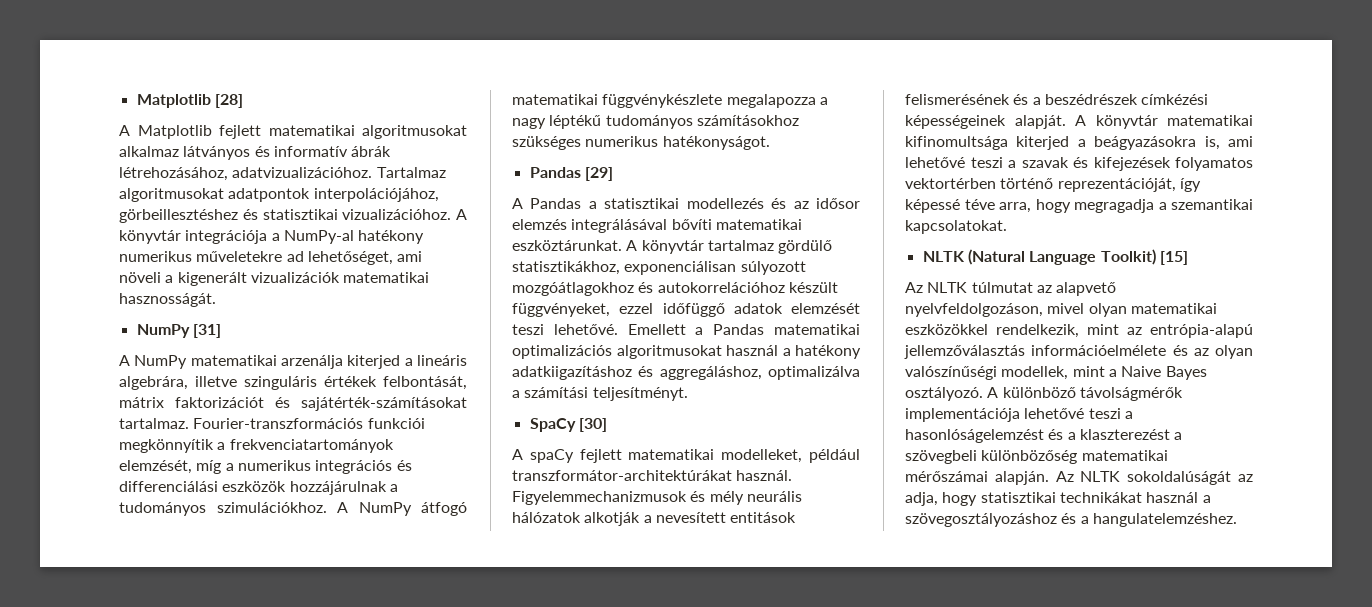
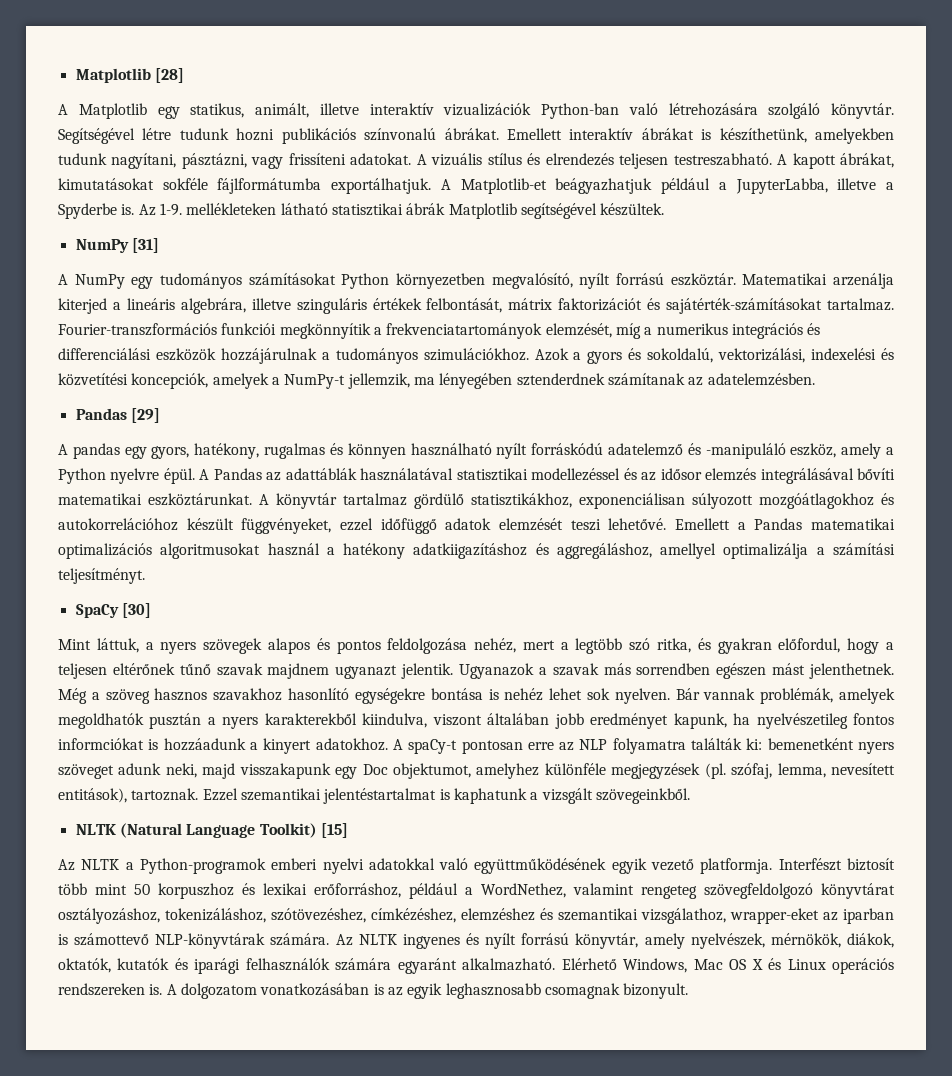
[219,125,467,139] [119,146,392,160] [119,167,446,181] [119,188,439,202] [119,209,467,223] [119,230,425,244] [119,251,423,265] [119,272,430,286] [119,293,216,307] [136,324,221,338] [119,355,277,369] fejlett matematikai algoritmusokat alkalmaz látványos és informatív ábrák létrehozásához, adatvizualizációhoz. Tartalmaz algoritmusokat adatpontok interpolációjához, görbeillesztéshez és statisztikai vizualizációhoz. A könyvtár integrációja a NumPy-al hatékony numerikus műveletekre ad lehetőséget, ami növeli a kigenerált vizualizációk matematikai hasznosságát. // NumPy [31] // A NumPy matematikai -> [157,103,894,119] [58,128,894,144] [58,153,895,169] [58,178,895,194] [58,203,665,219] [75,238,159,253] [58,273,828,289] egy statikus, animált, illetve interaktív vizualizációk Python-ban való létrehozására szolgáló könyvtár. Segítségével létre tudunk hozni publikációs színvonalú ábrákat. Emellett interaktív ábrákat is készíthetünk, amelyekben tudunk nagyítani, pásztázni, vagy frissíteni adatokat. A vizuális stílus és elrendezés teljesen testreszabható. A kapott ábrákat, kimutatásokat sokféle fájlformátumba exportálhatjuk. A Matplotlib-et beágyazhatjuk például a JupyterLabba, illetve a Spyderbe is. Az 1-9. mellékleteken látható statisztikai ábrák Matplotlib segítségével készültek. // NumPy [31] // A NumPy egy tudományos számításokat Python környezetben megvalósító, nyílt forrású eszköztár. Matematikai
[337,502,467,516] [512,94,828,108] [512,115,799,129] [512,136,770,150] [529,167,613,181] [512,198,764,209] A NumPy átfogó matematikai függvénykészlete megalapozza a nagy léptékű tudományos számításokhoz szükséges numerikus hatékonyságot. // Pandas [29] // A Pandas a statisztikai modellezés -> [534,348,894,364] [58,373,815,389] [75,408,160,423] [58,443,894,459] [58,468,621,484] Azok a gyors és sokoldalú, vektorizálási, indexelési és közvetítési koncepciók, amelyek a NumPy-t jellemzik, ma lényegében sztenderdnek számítanak az adatelemzésben. // Pandas [29] // A pandas egy gyors, hatékony, rugalmas és könnyen használható nyílt forráskódú adatelemző és -manipuláló eszköz, amely a Python nyelvre épül. A Pandas az adattáblák használatával statisztikai modellezéssel
[768,366,860,380] optimalizálva -> [660,543,809,559] amellyel optimalizálja
[512,449,860,463] [512,470,793,481] [512,491,802,505] [512,512,797,526] [905,94,1209,105] [905,115,1253,129] [905,136,1253,150] [905,157,1253,171] [905,178,1201,192] [905,199,1253,213] [905,220,1007,234] A spaCy fejlett matematikai modelleket, például transzformátor-architektúrákat használ. Figyelemmechanizmusok és mély neurális hálózatok alkotják a nevesített entitások felismerésének és a beszédrészek címkézési képességeinek alapját. A könyvtár matematikai kifinomultsága kiterjed a beágyazásokra is, ami lehetővé teszi a szavak és kifejezések folyamatos vektortérben történő reprezentációját, így képessé téve arra, hogy megragadja a szemantikai kapcsolatokat. -> [58,638,894,654] [58,663,894,679] [58,688,895,704] [58,713,894,729] [58,738,894,754] [58,763,896,779] [58,788,690,804] Mint láttuk, a nyers szövegek alapos és pontos feldolgozása nehéz, mert a legtöbb szó ritka, és gyakran előfordul, hogy a teljesen eltérőnek tűnő szavak majdnem ugyanazt jelentik. Ugyanazok a szavak más sorrendben egészen mást jelenthetnek. Még a szöveg hasznos szavakhoz hasonlító egységekre bontása is nehéz lehet sok nyelven. Bár vannak problémák, amelyek megoldhatók pusztán a nyers karakterekből kiindulva, viszont általában jobb eredményet kapunk, ha nyelvészetileg fontos informciókat is hozzáadunk a kinyert adatokhoz. A spaCy-t pontosan erre az NLP folyamatra találták ki: bemenetként nyers szöveget adunk neki, majd visszakapunk egy Doc objektumot, amelyhez különféle megjegyzések (pl. szófaj, lemma, nevesített entitások), tartoznak. Ezzel szemantikai jelentéstartalmat is kaphatunk a vizsgált szövegeinkből.
[971,282,1117,296] [905,303,1217,317] [905,324,1253,338] [904,345,1253,359] [905,366,1207,380] [905,387,1183,401] [905,408,1133,422] [905,429,1183,443] [905,450,1168,464] [905,471,1253,485] [905,492,1211,506] [905,513,1237,527] túlmutat az alapvető nyelvfeldolgozáson, mivel olyan matematikai eszközökkel rendelkezik, mint az entrópia-alapú jellemzőválasztás információelmélete és az olyan valószínűségi modellek, mint a Naive Bayes osztályozó. A különböző távolságmérők implementációja lehetővé teszi a hasonlóságelemzést és a klaszterezést a szövegbeli különbözőség matematikai mérőszámai alapján. Az NLTK sokoldalúságát az adja, hogy statisztikai technikákat használ a szövegosztályozáshoz és a hangulatelemzéshez. -> [125,858,895,874] [58,883,895,899] [58,908,894,924] [58,933,894,949] [58,958,895,974] [58,983,689,999] a Python-programok emberi nyelvi adatokkal való együttműködésének egyik vezető platformja. Interfészt biztosít több mint 50 korpuszhoz és lexikai erőforráshoz, például a WordNethez, valamint rengeteg szövegfeldolgozó könyvtárat osztályozáshoz, tokenizáláshoz, szótövezéshez, címkézéshez, elemzéshez és szemantikai vizsgálathoz, wrapper-eket az iparban is számottevő NLP-könyvtárak számára. Az NLTK ingyenes és nyílt forrású könyvtár, amely nyelvészek, mérnökök, diákok, oktatók, kutatók és iparági felhasználók számára egyaránt alkalmazható. Elérhető Windows, Mac OS X és Linux operációs rendszereken is. A dolgozatom vonatkozásában is az egyik leghasznosabb csomagnak bizonyult.

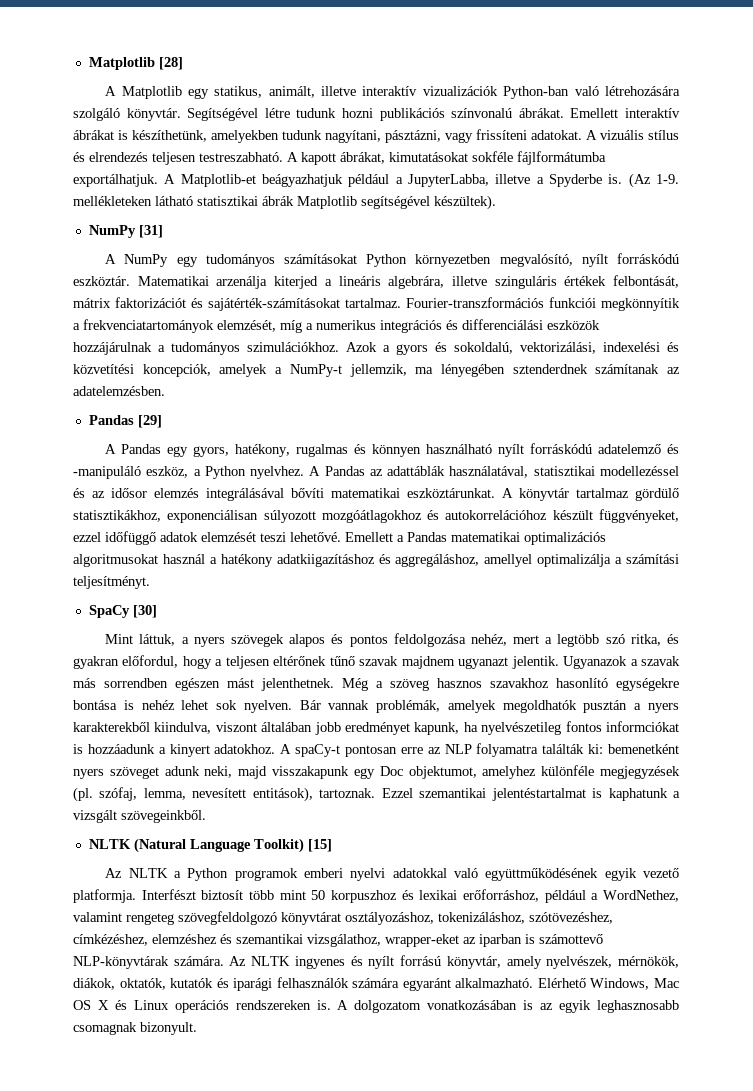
[138,204,156,216] Az -> [628,173,651,188] (Az
[600,203,665,216] készültek. -> [434,195,496,210] készültek).
[616,273,664,285] forrású -> [616,253,679,264] forráskódú
[72,443,120,459] pandas -> [121,444,162,454] Pandas
[841,443,894,459] [58,468,195,484] amely a Python nyelvre épül. -> [193,466,305,479] a Python nyelvhez.
[360,468,454,481] használatával -> [449,466,529,478] használatával,
[139,858,266,874] Python-programok -> [187,868,298,881] Python programok

